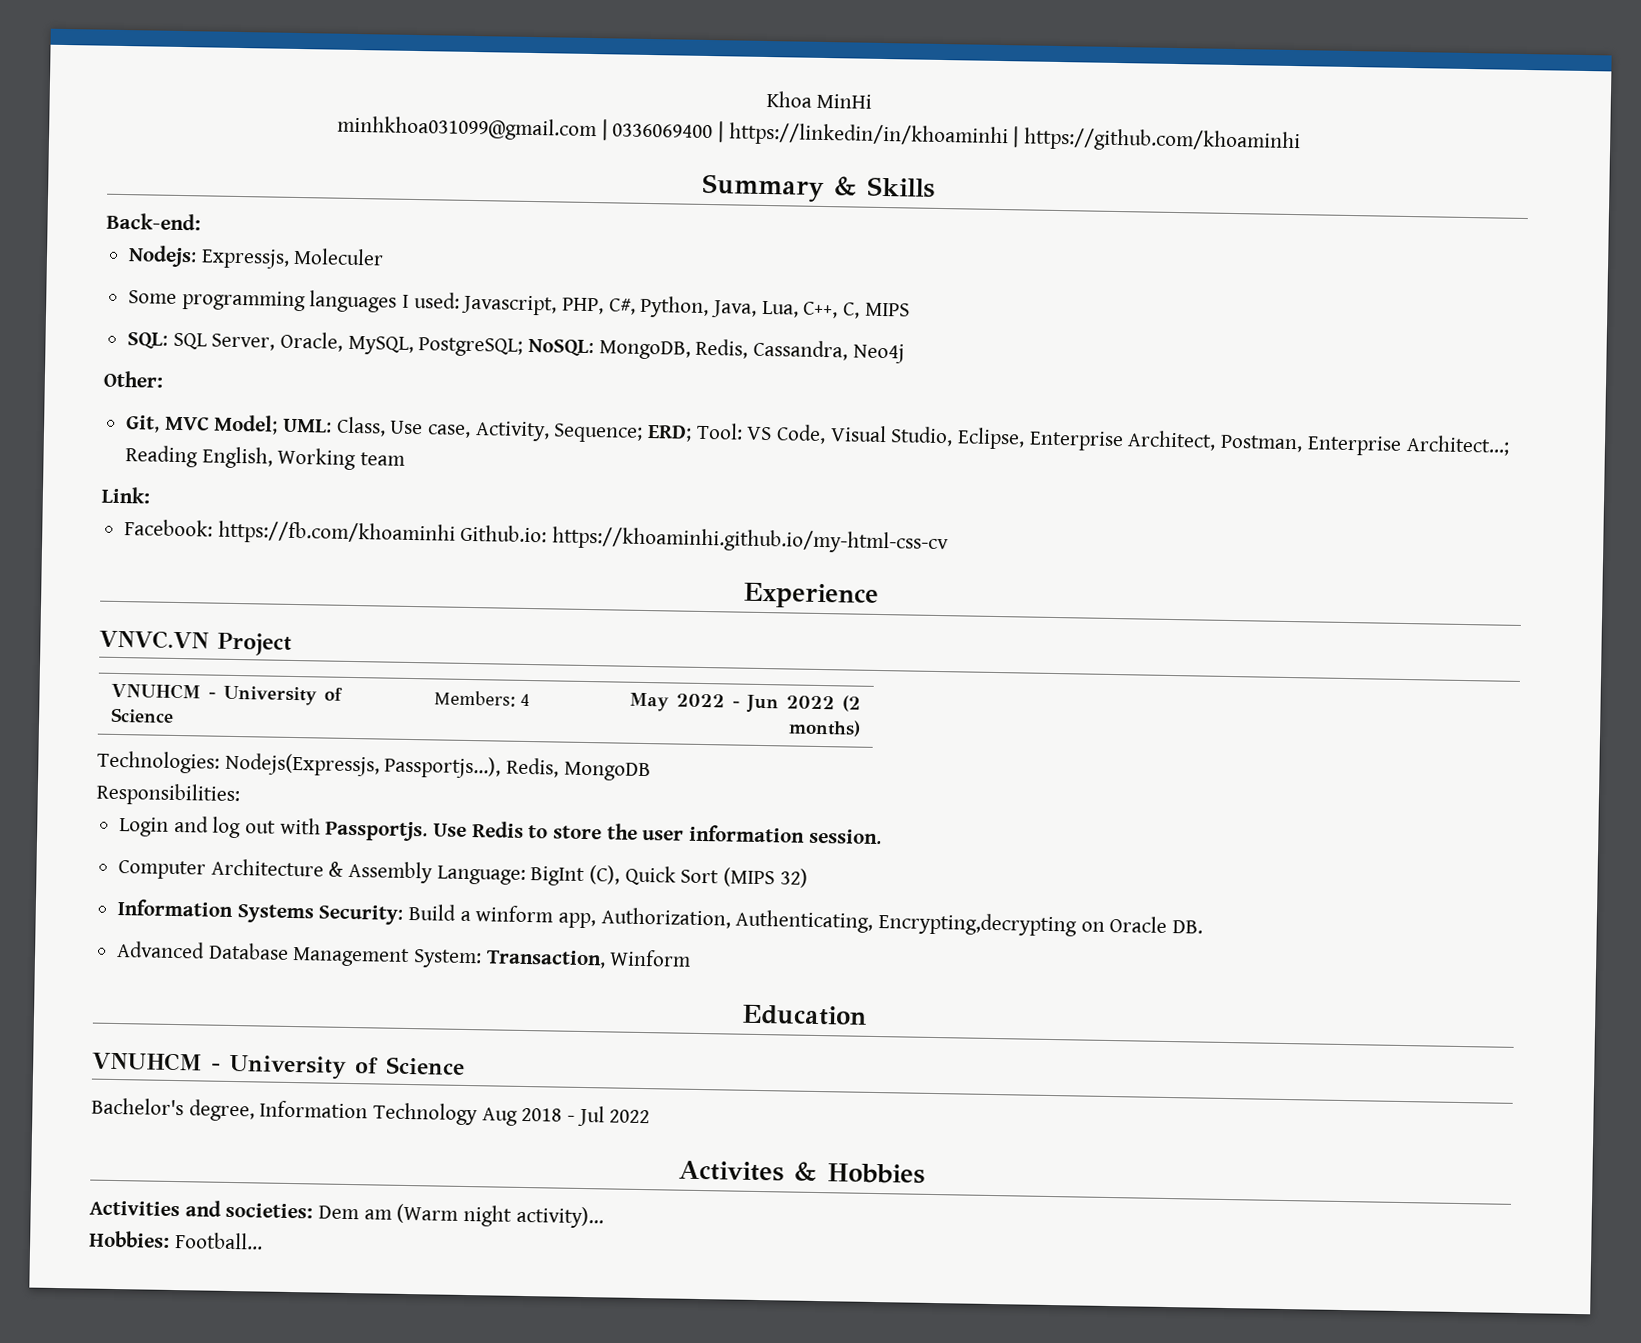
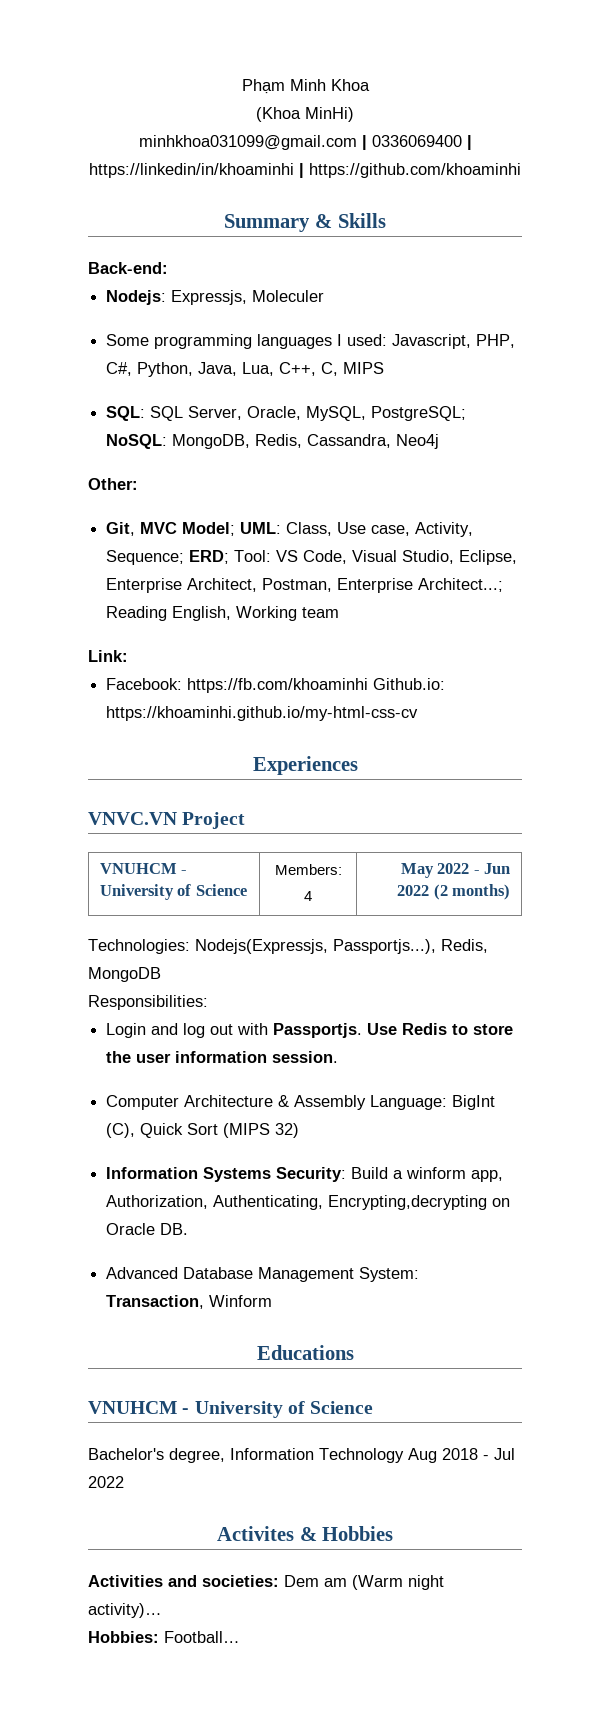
(765, 99) none -> [241,79,326,94] Phạm Minh
[816,93,873,109] MinHi -> [256,107,354,122] // (Khoa MinHi)
[743,582,879,609] Experience -> [252,756,358,775] Experiences
[740,1004,867,1026] Education -> [256,1345,354,1360] Educations

